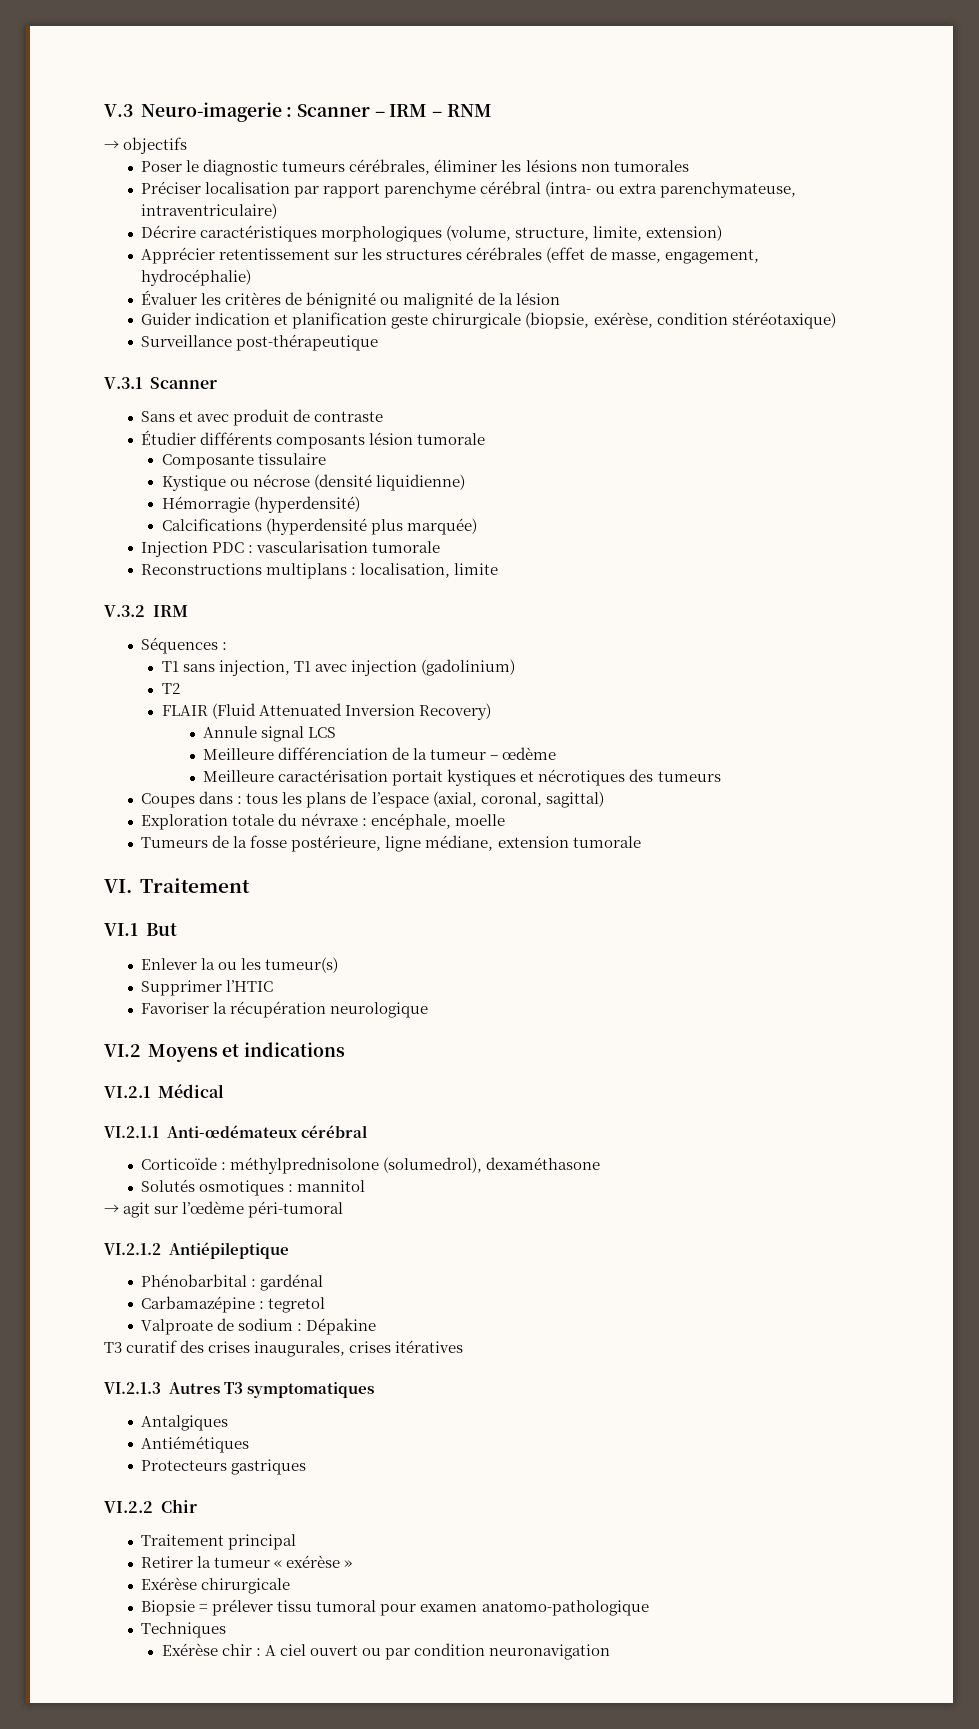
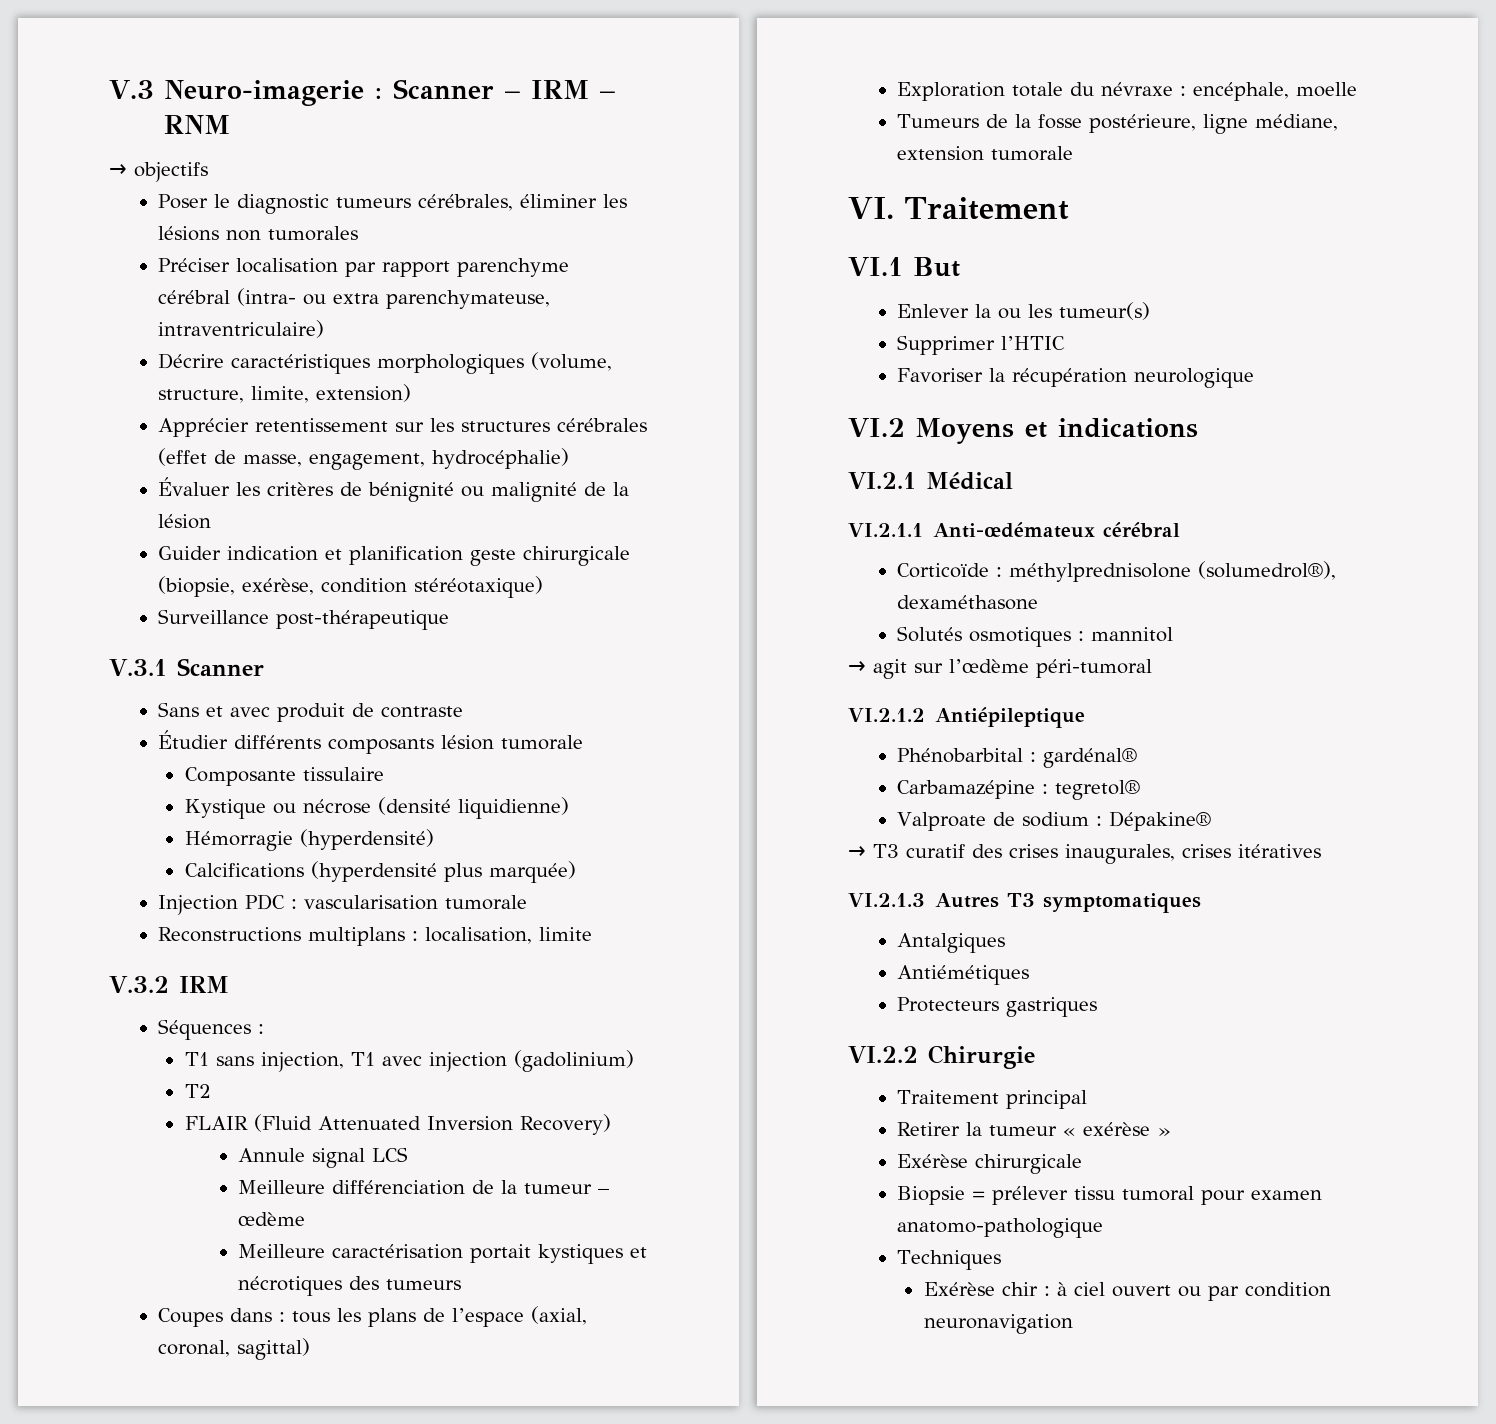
[383,1157,483,1173] (solumedrol), -> [1198,561,1337,580] (solumedrol®),
[260,1274,324,1291] gardénal -> [1043,748,1138,768] gardénal®
[268,1297,326,1313] tegretol -> [1055,780,1141,800] tegretol®
[306,1318,377,1335] Dépakine // -> [1109,811,1212,831] [848,846,866,858] Dépakine® // →
[160,1499,197,1513] Chir -> [928,1045,1036,1069] Chirurgie
[264,1645,276,1656] A -> [1056,1282,1067,1296] à

